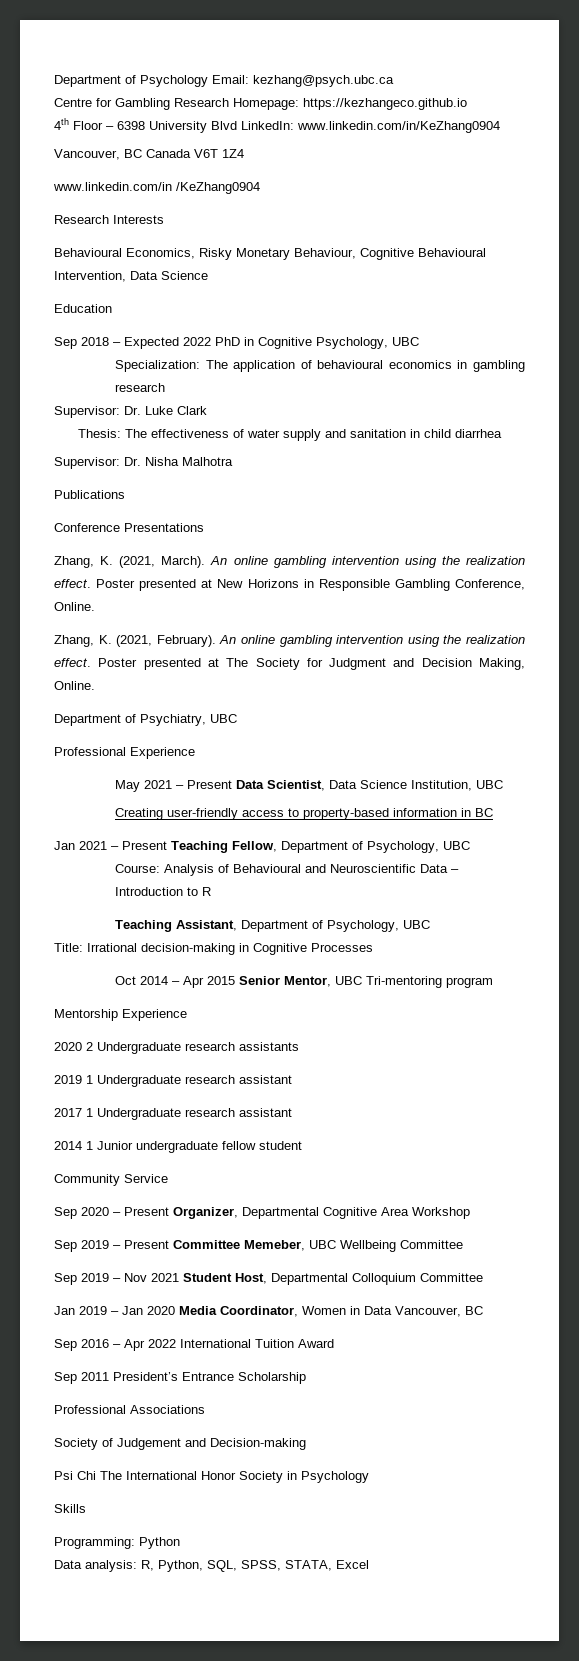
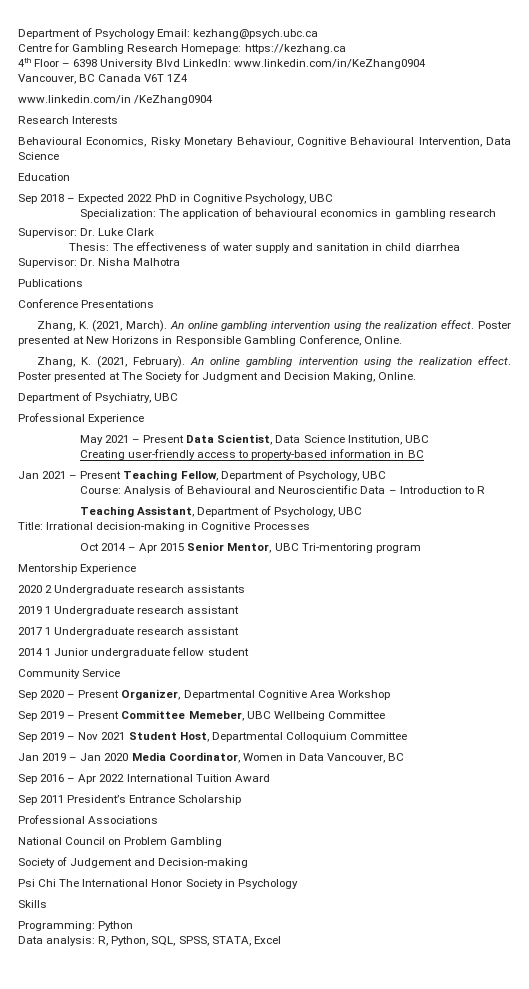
[303,98,467,110] https://kezhangeco.github.io -> [244,44,346,54] https://kezhang.ca
(205, 1409) none -> [18,837,223,847] // National Council on Problem Gambling

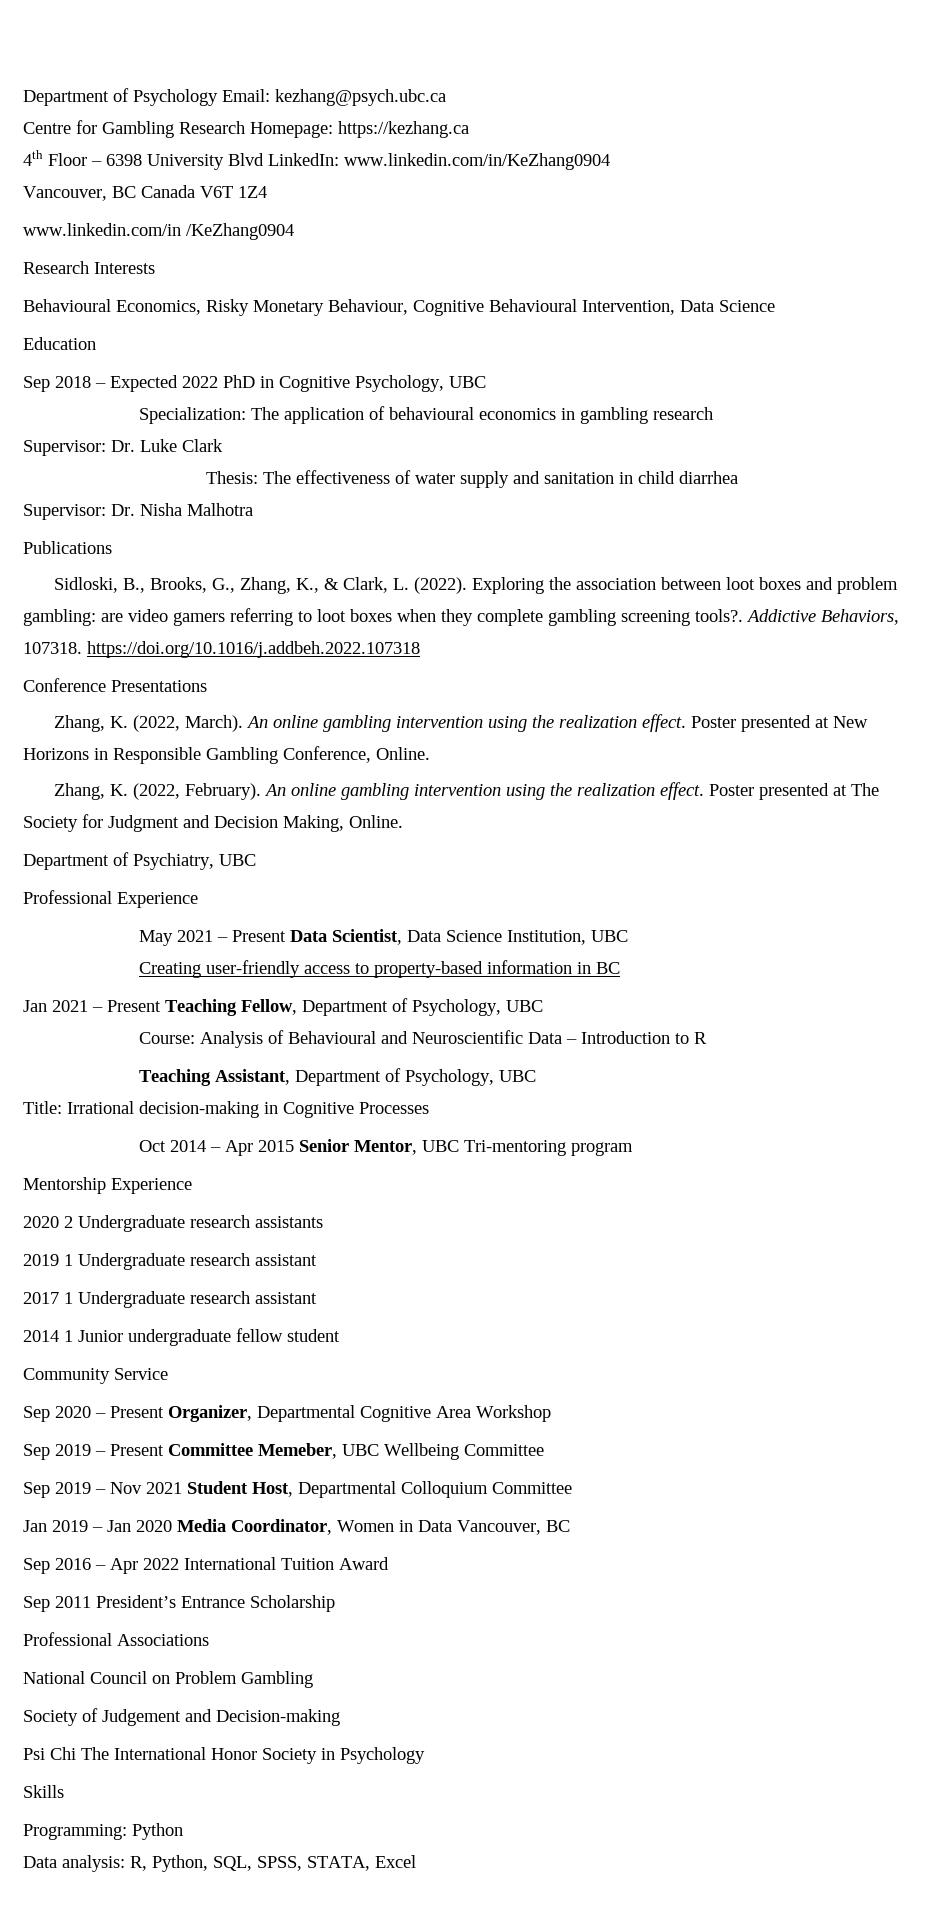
(83, 283) none -> [54,577,899,594] [23,608,899,626] [23,641,420,658] // Sidloski, B., Brooks, G., Zhang, K., & Clark, L. (2022). Exploring the association between loot boxes and problem gambling: are video gamers referring to loot boxes when they complete gambling screening tools?. Addictive Behaviors, 107318. https://doi.org/10.1016/j.addbeh.2022.107318
[92,320,123,332] (2021, -> [133,715,181,732] (2022,
[97,356,128,368] (2021, -> [133,783,181,800] (2022,

